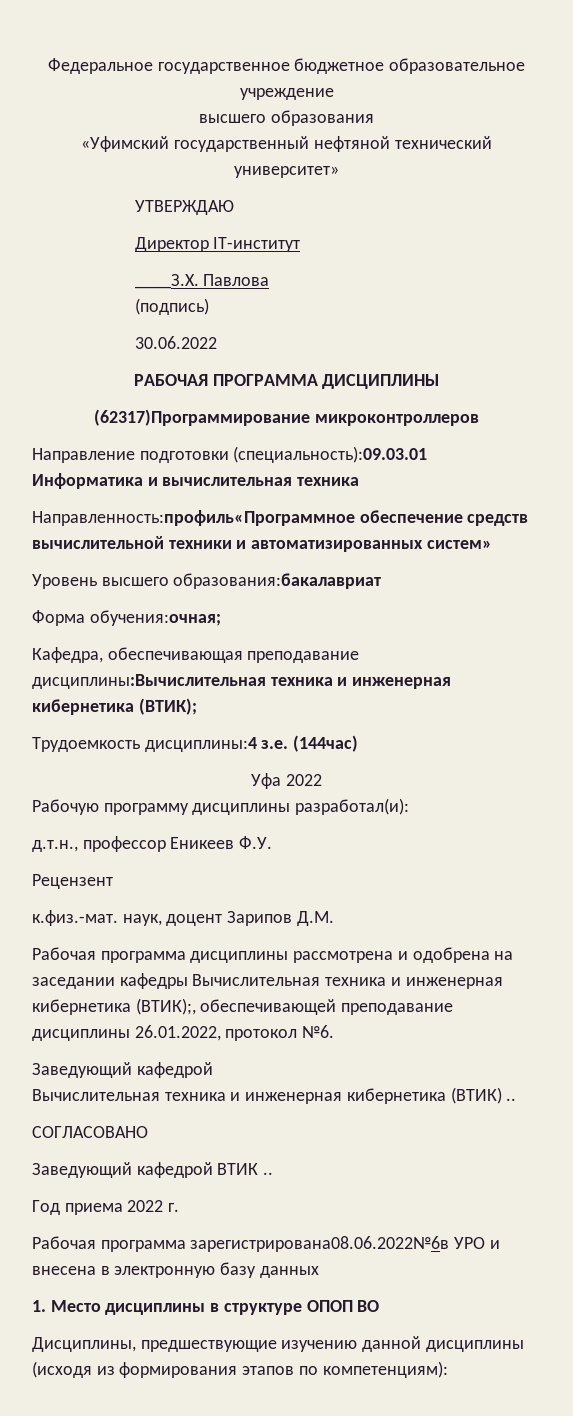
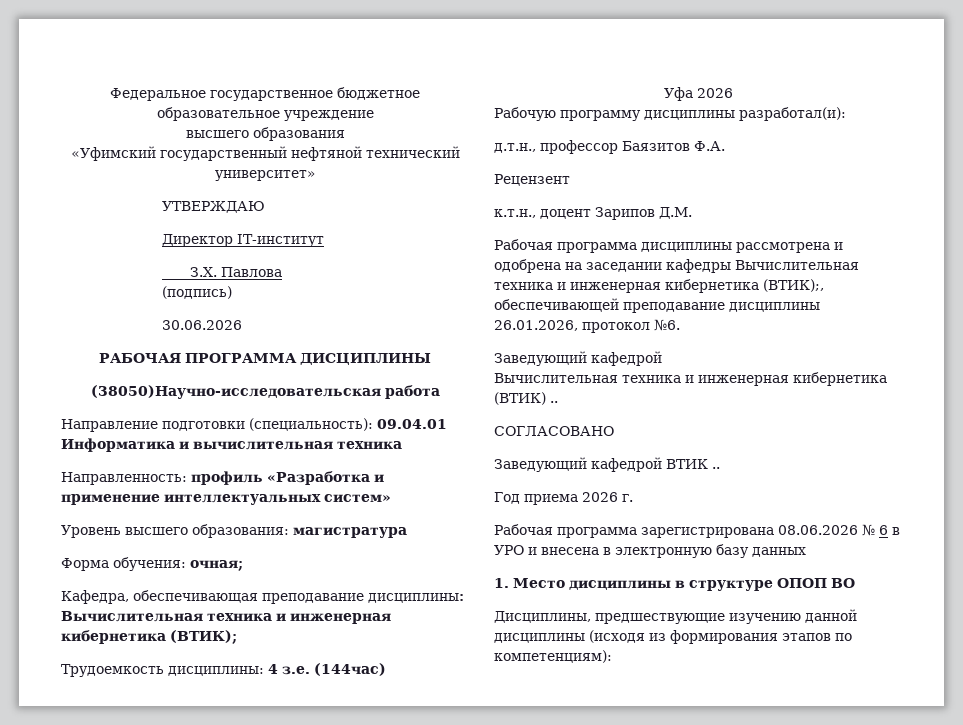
[134,336,217,349] 30.06.2022 -> [161,320,242,330] 30.06.2026
[94,409,479,426] (62317)Программирование микроконтроллеров -> [90,385,440,399] (38050)Научно-исследовательская работа
[233,446,428,463] (специальность):09.03.01 -> [249,418,447,431] (специальность): 09.04.01
[32,510,529,526] [32,536,424,552] Направленность:профиль«Программное обеспечение средств вычислительной техники и автоматизированных -> [61,471,384,485] [61,494,321,505] Направленность: профиль «Разработка и применение интеллектуальных
[173,573,382,589] образования:бакалавриат -> [192,524,407,538] образования: магистратура
[89,610,221,626] обучения:очная; -> [113,557,243,571] обучения: очная;
[32,674,266,689] дисциплины:Вычислительная -> [368,593,464,603] [61,611,203,622] дисциплины: Вычислительная
[144,737,257,752] дисциплины:4 -> [168,664,278,676] дисциплины: 4
[285,774,322,786] 2022 -> [696,88,733,98] 2026
[170,836,273,849] Еникеев Ф.У. -> [622,141,725,151] Баязитов Ф.А.
[32,910,162,926] к.физ.-мат. наук, -> [494,209,536,218] к.т.н.,
[134,1025,221,1041] 26.01.2022, -> [494,320,578,331] 26.01.2026,
[127,1200,164,1212] 2022 -> [582,492,618,502] 2026
[190,1236,450,1252] зарегистрирована08.06.2022№6в -> [641,524,900,538] зарегистрирована 08.06.2026 № 6 в

